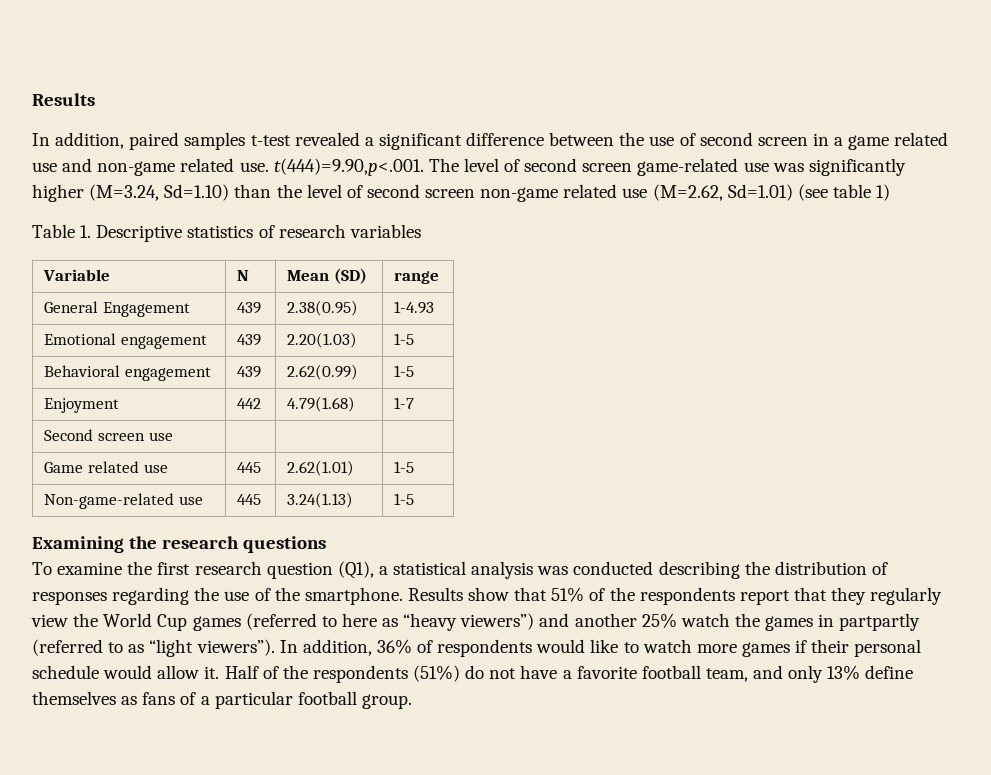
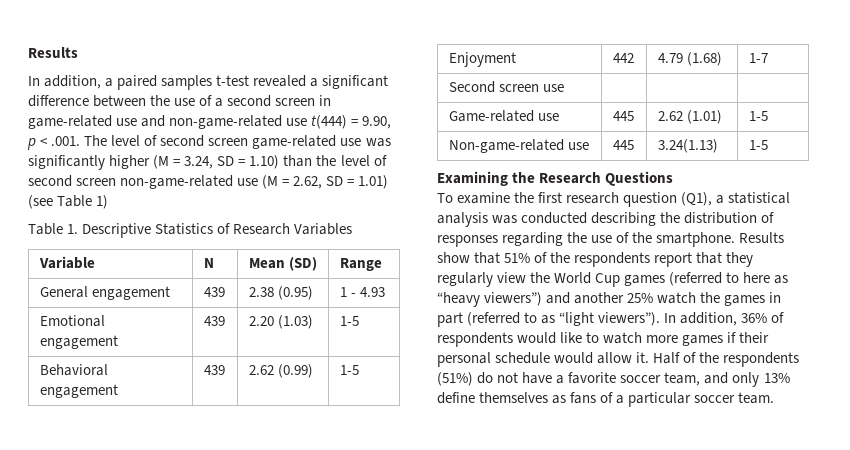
(125, 140) none -> [105,78,114,87] a
(696, 139) none -> [215,98,224,107] a
[834,132,949,150] [32,158,424,176] a game related use and non-game related use. t(444)=9.90,p<.001. -> [28,115,392,129] [27,136,81,150] game-related use and non-game-related use t(444) = 9.90, p < .001.
[89,184,230,201] (M=3.24, Sd=1.10) -> [153,155,280,169] (M = 3.24, SD = 1.10)
[480,184,871,202] non-game related use (M=2.62, Sd=1.01) (see table -> [120,175,389,189] [28,195,93,209] non-game-related use (M = 2.62, SD = 1.01) (see Table
[187,224,421,238] statistics of research variables -> [155,223,353,235] Statistics of Research Variables
[394,271,440,284] range -> [339,258,382,271] Range
[102,302,190,317] [237,302,262,314] [287,300,359,316] [394,301,435,314] Engagement | 439 | 2.38(0.95) | 1-4.93 -> [91,286,170,300] [203,287,225,297] [248,286,313,300] [339,287,385,297] engagement | 439 | 2.38 (0.95) | 1 - 4.93
[287,332,358,348] 2.20(1.03) -> [248,315,313,329] 2.20 (1.03)
[287,364,359,380] 2.62(0.99) -> [248,364,313,378] 2.62 (0.99)
[287,396,356,412] 4.79(1.68) -> [657,52,722,66] 4.79 (1.68)
[44,461,168,473] [237,462,262,473] [287,460,355,476] Game related use | 445 | 2.62(1.01) -> [448,110,559,122] [612,111,634,121] [657,110,722,124] Game-related use | 445 | 2.62 (1.01)
[162,536,327,553] research questions -> [539,171,674,186] Research Questions
[839,613,921,631] partpartly -> [437,312,463,327] part
[641,665,701,679] football -> [620,375,662,383] soccer
[297,691,412,709] football group. -> [694,392,775,404] soccer team.

